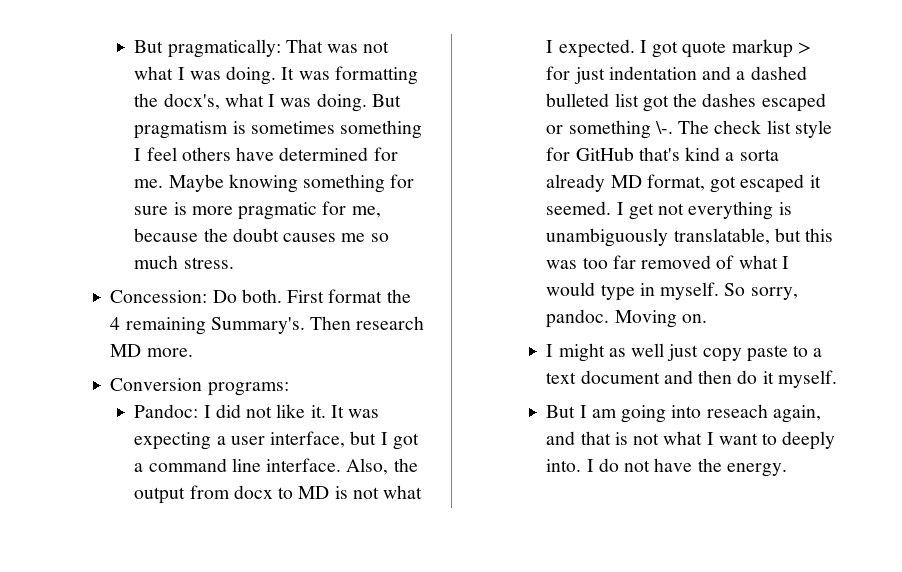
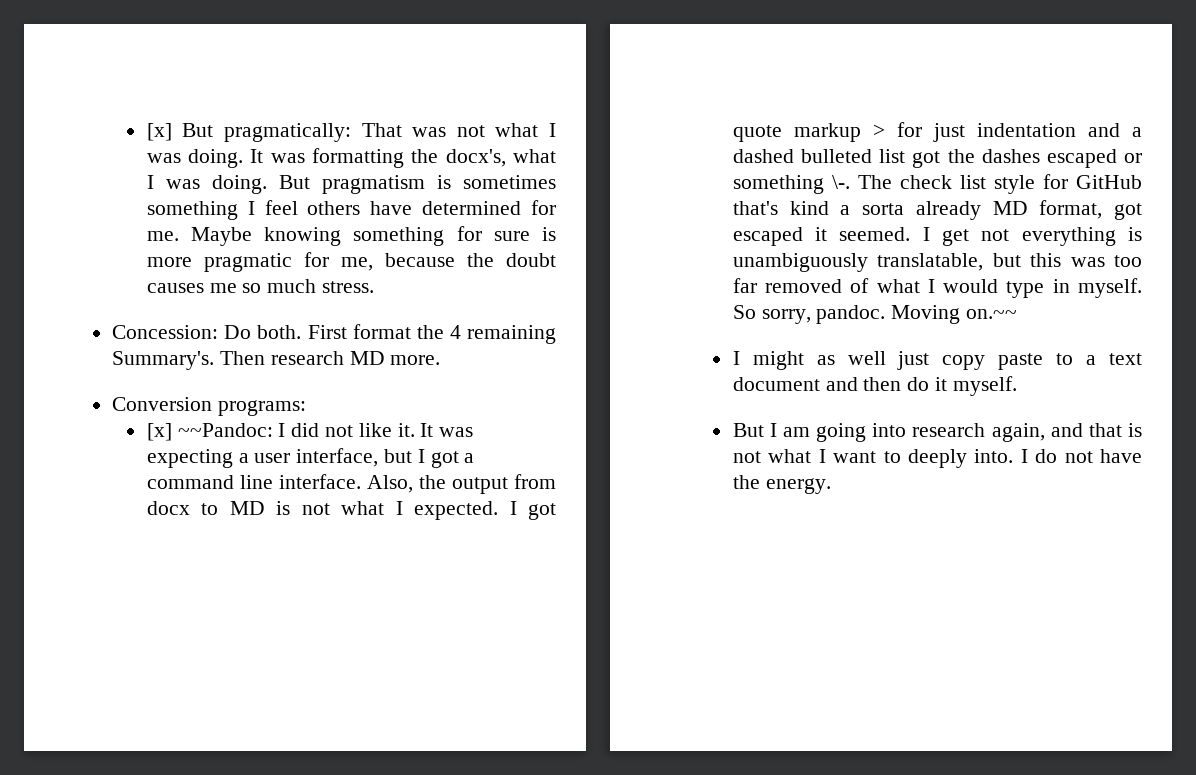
(134, 46) none -> [146,123,172,141] [x]
[134,404,199,418] Pandoc: -> [146,423,273,441] [x] ~~Pandoc:
[681,314,707,323] on. -> [966,309,1018,319] on.~~
[706,404,768,418] reseach -> [912,423,986,437] research

